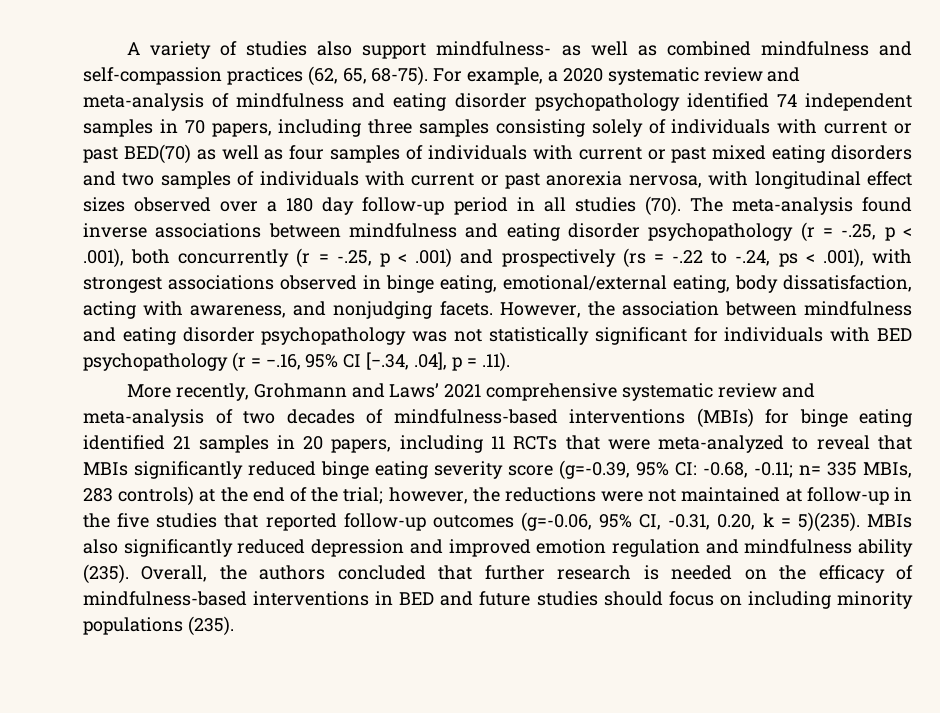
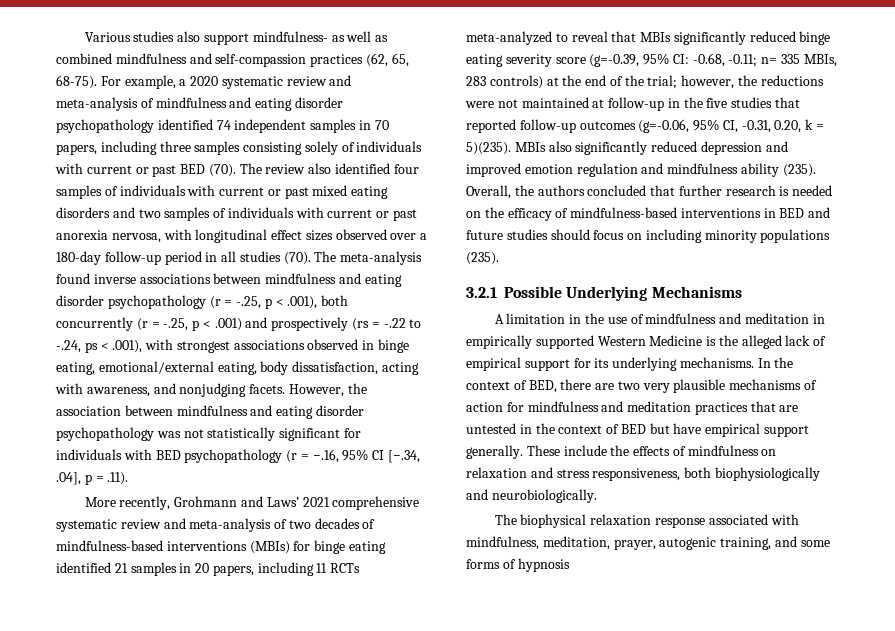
[126,41,238,59] A variety of -> [84,32,131,42] Various
[123,144,284,164] BED(70) as well as -> [180,163,391,177] BED (70). The review also identified
[286,197,355,215] 180 day -> [56,251,101,265] 180-day
[565,435,650,450] that were -> (361, 568) none
(234, 626) none -> [466,286,742,301] [494,313,825,324] [466,335,827,349] [466,357,794,371] [466,379,818,393] [466,401,799,415] [466,423,810,437] [466,445,777,459] [466,467,820,481] [466,489,597,503] [494,514,799,528] [466,536,830,550] [466,558,570,572] // 3.2.1 Possible Underlying Mechanisms // A limitation in the use of mindfulness and meditation in empirically supported Western Medicine is the alleged lack of empirical support for its underlying mechanisms. In the context of BED, there are two very plausible mechanisms of action for mindfulness and meditation practices that are untested in the context of BED but have empirical support generally. These include the effects of mindfulness on relaxation and stress responsiveness, both biophysiologically and neurobiologically. // The biophysical relaxation response associated with mindfulness, meditation, prayer, autogenic training, and some forms of hypnosis

